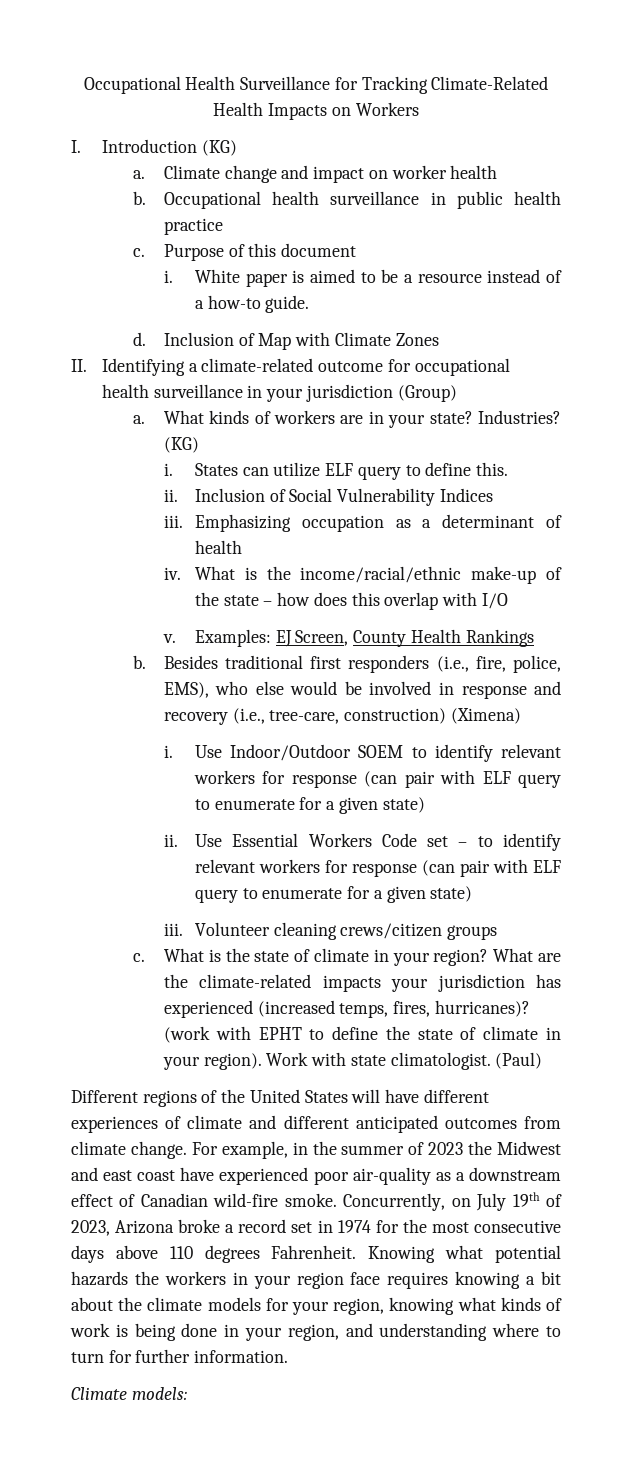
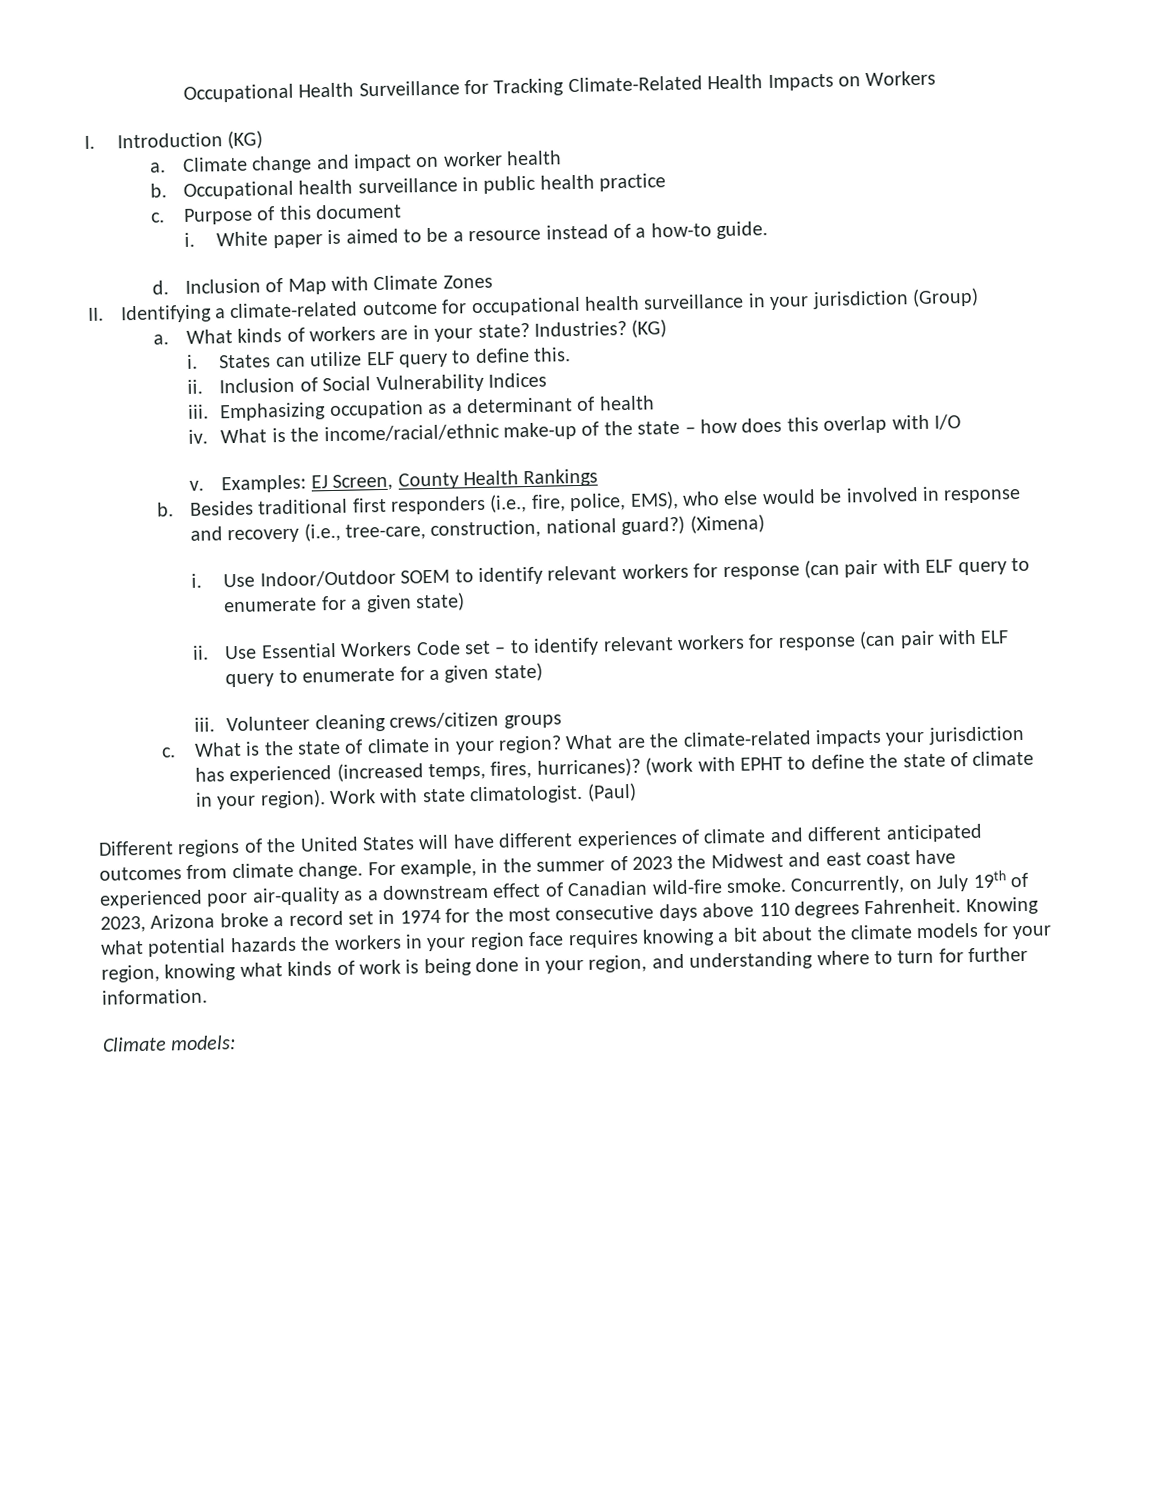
[344,708,447,724] construction) -> [430,515,686,540] construction, national guard?)

